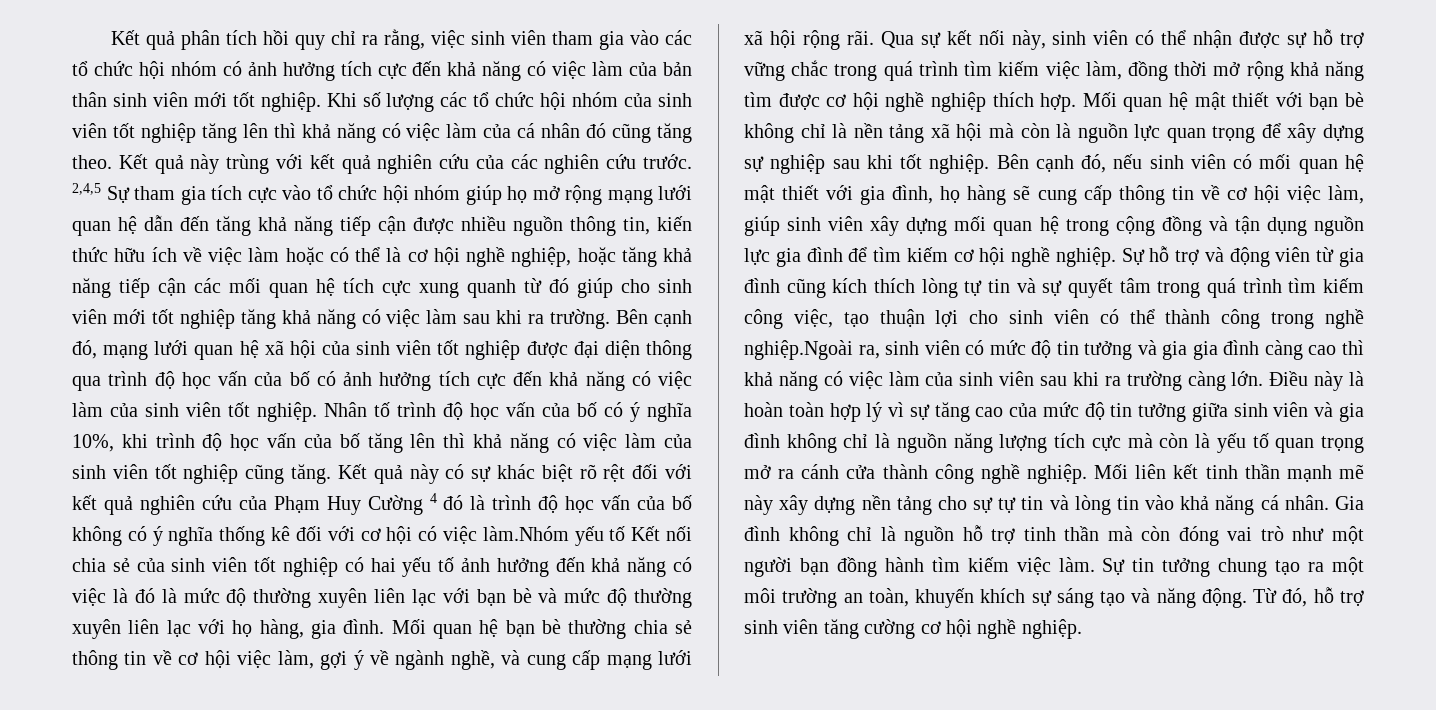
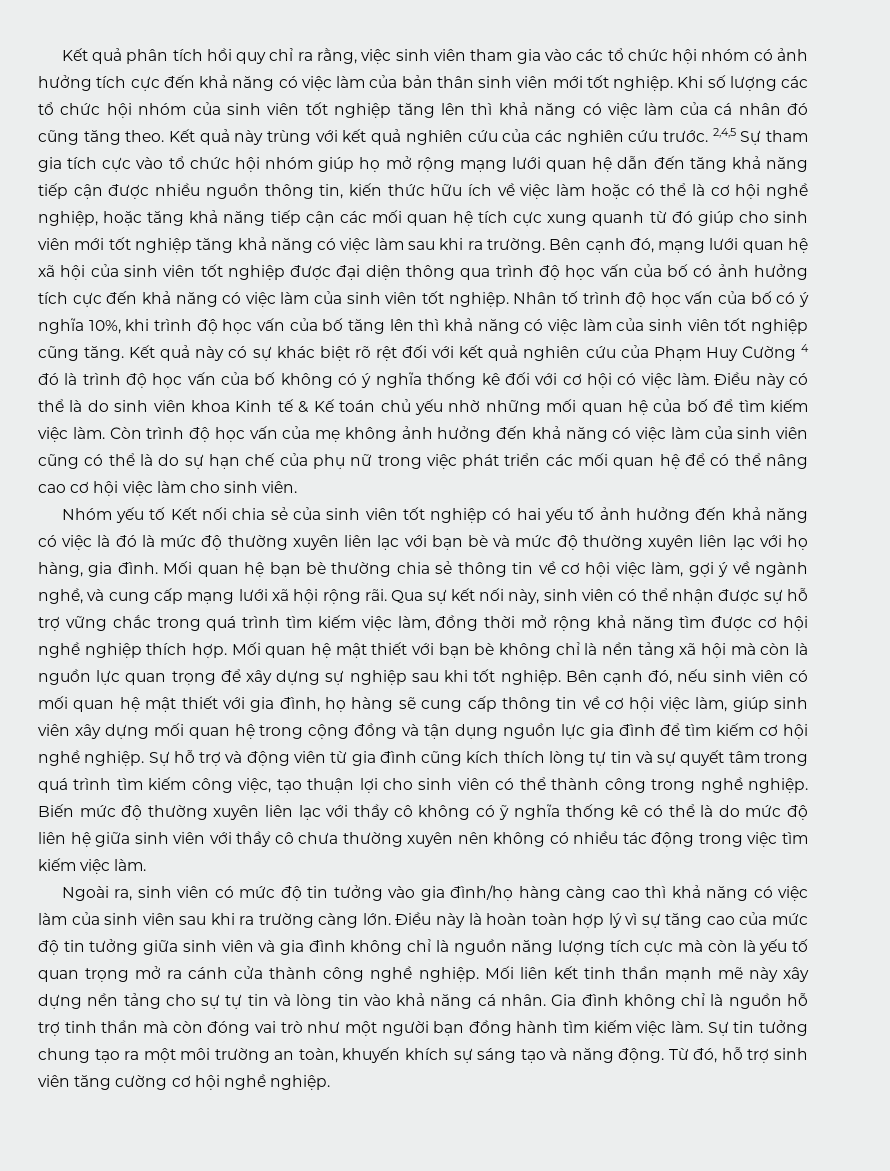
[482,526,569,541] làm.Nhóm -> [676,372,808,388] [38,399,808,415] [38,426,808,442] [38,453,809,469] [38,481,298,496] [61,508,112,520] làm. Điều này có thể là do sinh viên khoa Kinh tế & Kế toán chủ yếu nhờ những mối quan hệ của bố để tìm kiếm việc làm. Còn trình độ học vấn của mẹ không ảnh hưởng đến khả năng có việc làm của sinh viên cũng có thể là do sự hạn chế của phụ nữ trong việc phát triển các mối quan hệ để có thể nâng cao cơ hội việc làm cho sinh viên. // Nhóm
[744,340,853,360] nghiệp.Ngoài -> [748,778,809,793] [38,804,808,820] [38,831,808,847] [38,858,147,874] [61,886,109,901] nghiệp. Biến mức độ thường xuyên liên lạc với thầy cô không có ỹ nghĩa thống kê có thể là do mức độ liên hệ giữa sinh viên với thầy cô chưa thường xuyên nên không có nhiều tác động trong việc tìm kiếm việc làm. // Ngoài
[1137,340,1260,360] và gia gia đình -> [388,885,561,901] vào gia đình/họ hàng

